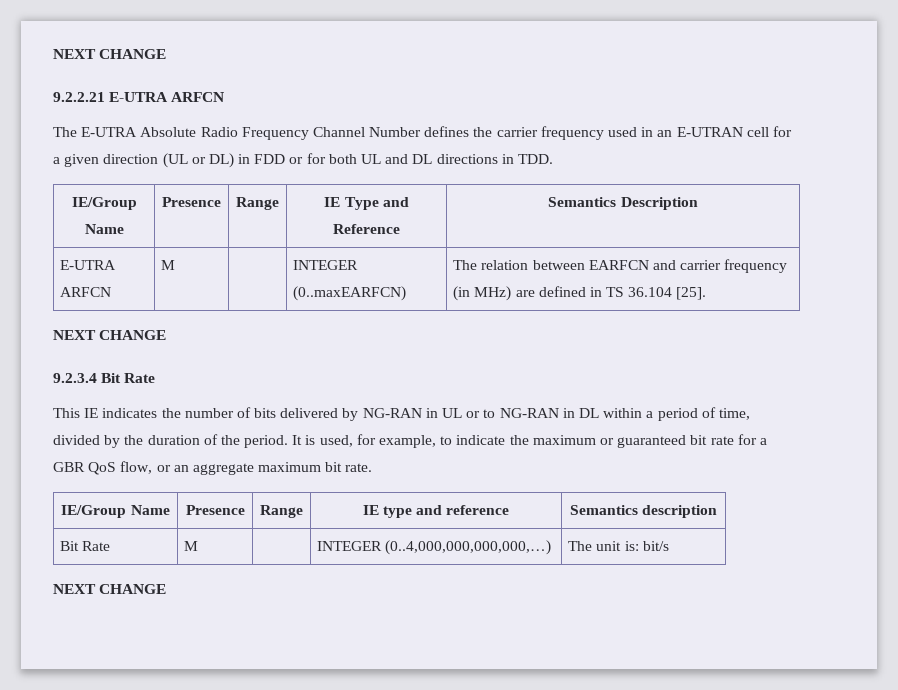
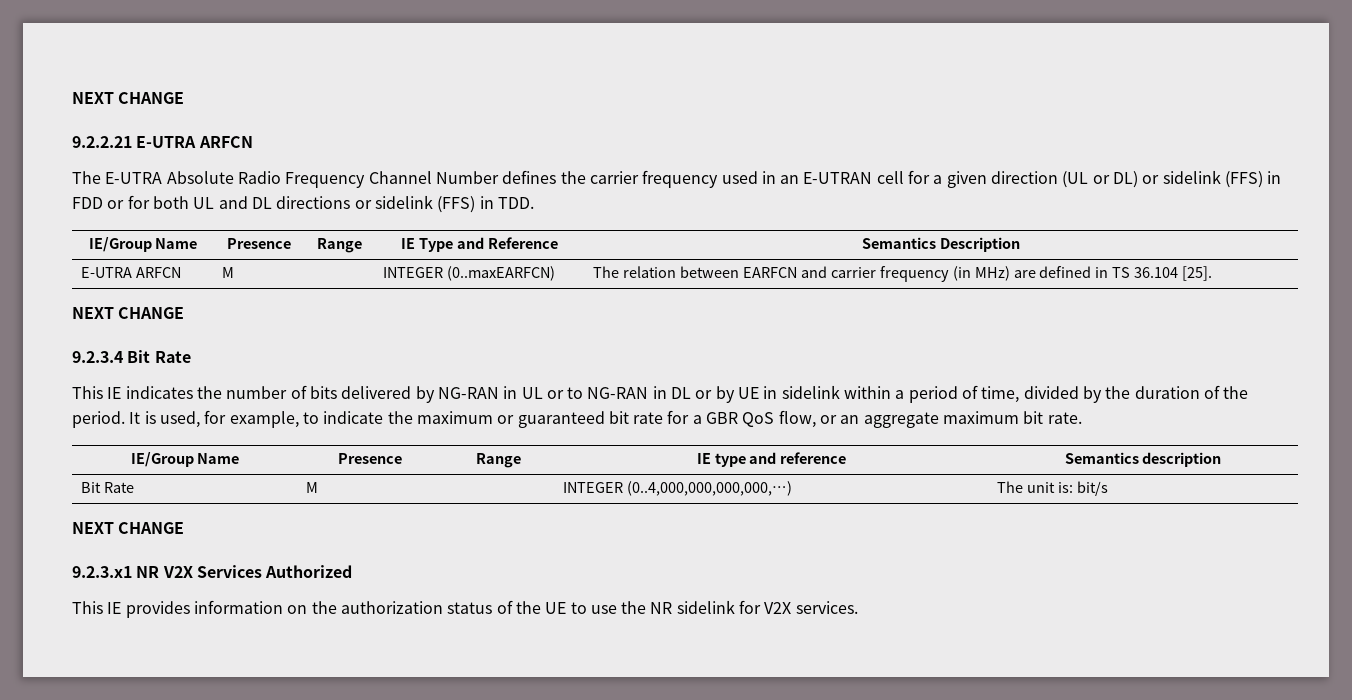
(234, 160) none -> [1142,170,1264,188] or sidelink (FFS)
(498, 159) none -> [354,195,476,213] or sidelink (FFS)
(599, 413) none -> [695,385,840,403] or by UE in sidelink
(167, 589) none -> [72,565,353,578] [72,600,858,618] // 9.2.3.x1 NR V2X Services Authorized // This IE provides information on the authorization status of the UE to use the NR sidelink for V2X services.

